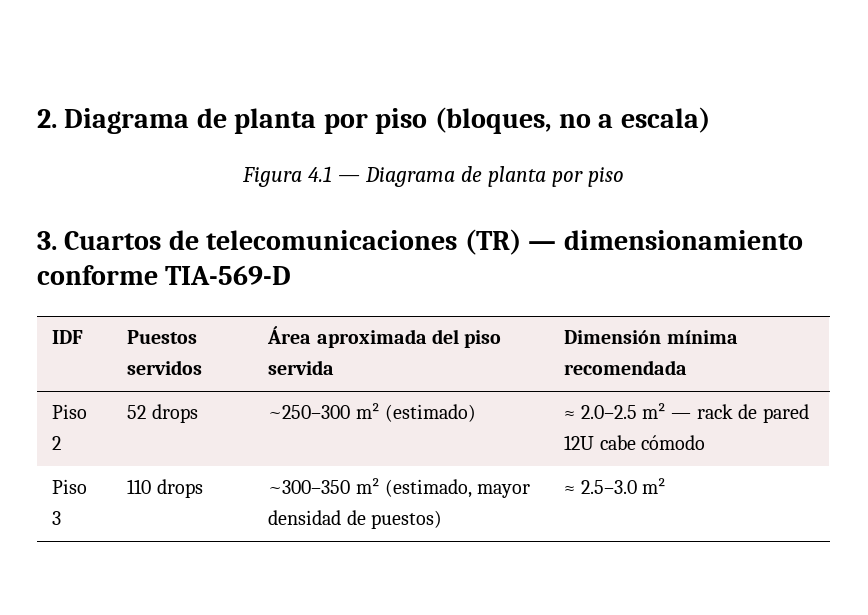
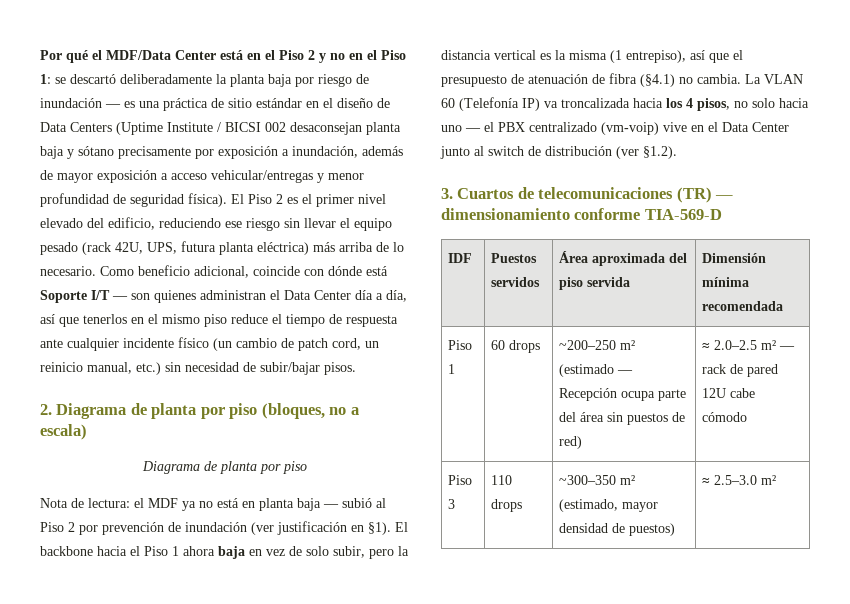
(37, 118) none -> [40,50,406,63] [40,74,369,87] [40,98,390,111] [40,122,401,135] [40,146,403,159] [40,170,364,183] [40,193,386,207] [40,217,392,231] [40,241,404,255] [40,265,388,278] [40,290,407,303] [40,314,398,327] [40,337,379,351] [40,362,356,375] Por qué el MDF/Data Center está en el Piso 2 y no en el Piso 1: se descartó deliberadamente la planta baja por riesgo de inundación — es una práctica de sitio estándar en el diseño de Data Centers (Uptime Institute / BICSI 002 desaconsejan planta baja y sótano precisamente por exposición a inundación, además de mayor exposición a acceso vehicular/entregas y menor profundidad de seguridad física). El Piso 2 es el primer nivel elevado del edificio, reduciendo ese riesgo sin llevar el equipo pesado (rack 42U, UPS, futura planta eléctrica) más arriba de lo necesario. Como beneficio adicional, coincide con dónde está Soporte I/T — son quienes administran el Data Center día a día, así que tenerlos en el mismo piso reduce el tiempo de respuesta ante cualquier incidente físico (un cambio de patch cord, un reinicio manual, etc.) sin necesidad de subir/bajar pisos. //
[242,166,624,187] Figura 4.1 — Diagrama de planta por piso -> [141,461,307,474] [40,498,386,511] [40,521,408,535] [40,546,409,559] [441,50,743,63] [441,73,803,87] [441,97,809,111] [441,122,789,135] [440,146,677,159] Diagrama de planta por piso // Nota de lectura: el MDF ya no está en planta baja — subió al Piso 2 por prevención de inundación (ver justificación en §1). El backbone hacia el Piso 1 ahora baja en vez de solo subir, pero la distancia vertical es la misma (1 entrepiso), así que el presupuesto de atenuación de fibra (§4.1) no cambia. La VLAN 60 (Telefonía IP) va troncalizada hacia los 4 pisos, no solo hacia uno — el PBX centralizado (vm-voip) vive en el Data Center junto al switch de distribución (ver §1.2).
[52,436,62,450] [127,404,198,423] [268,403,476,422] 2 | 52 drops | ~250–300 m² (estimado) -> [448,364,456,374] [491,340,541,353] [559,340,636,350] [559,364,634,377] [559,388,687,401] [559,412,686,425] [559,436,583,449] 1 | 60 drops | ~200–250 m² (estimado — Recepción ocupa parte del área sin puestos de red)

